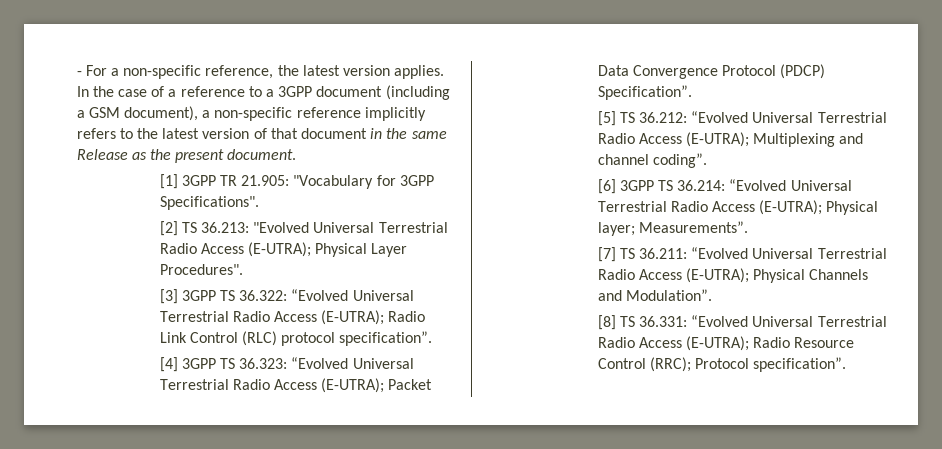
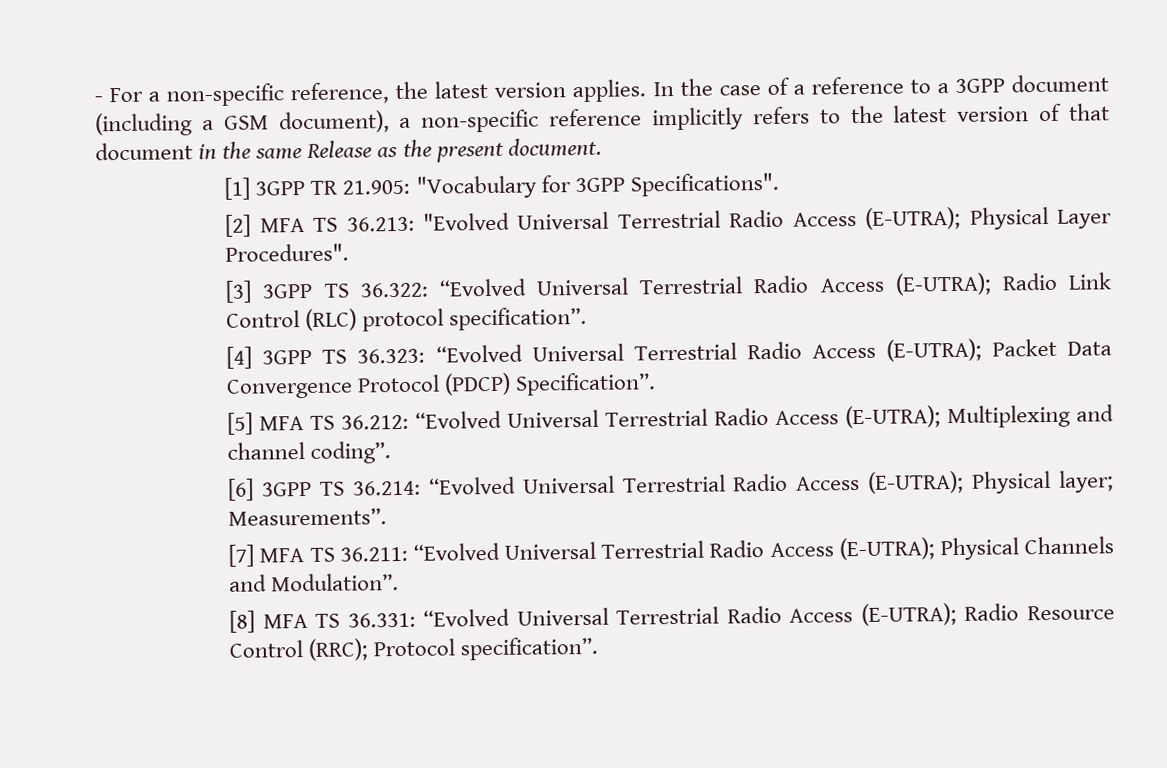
(178, 228) none -> [259,218,305,233] MFA
(616, 118) none -> [259,416,305,431] MFA
(616, 254) none -> [259,548,305,563] MFA
(616, 322) none -> [262,614,308,629] MFA

